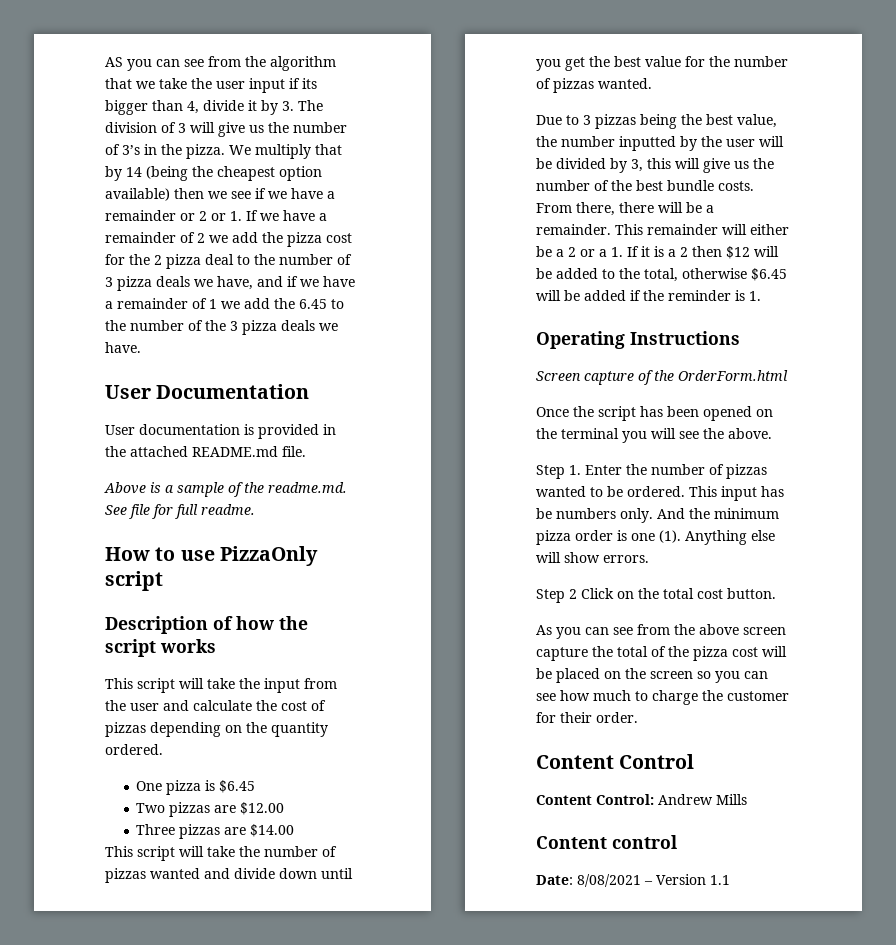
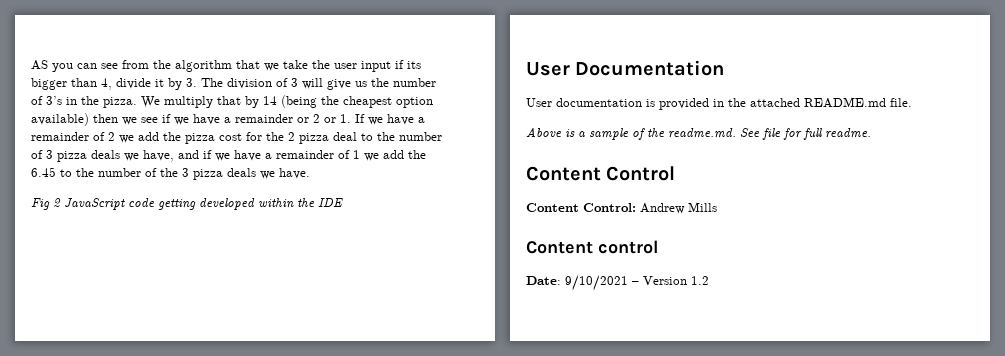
(141, 347) none -> [31,198,343,210] // Fig 2 JavaScript code getting developed within the IDE
[105,546,318,566] [105,571,163,591] [105,616,308,634] [105,639,216,657] [105,678,337,693] [105,700,326,711] [105,722,328,737] [105,744,163,755] [136,780,256,795] [136,802,285,817] [136,824,295,839] [105,846,337,861] [105,868,353,883] [536,56,788,71] [536,78,652,93] [536,114,777,129] [536,136,784,151] [536,158,774,173] [536,180,754,191] [536,202,714,216] [536,224,789,235] [536,246,779,259] [536,268,787,282] [536,290,761,301] [536,331,740,349] [536,370,788,385] [536,406,773,421] [536,428,772,443] [536,464,767,479] [536,486,784,501] [536,508,779,523] [536,530,775,545] [536,552,649,563] [536,588,776,603] [536,624,786,639] [536,646,787,661] [536,668,768,683] [536,690,789,705] [536,712,638,723] // How to use PizzaOnly script // Description of how the script works // This script will take the input from the user and calculate the cost of pizzas depending on the quantity ordered. // One pizza is $6.45 // Two pizzas are $12.00 // Three pizzas are $14.00 // This script will take the number of pizzas wanted and divide down until you get the best value for the number of pizzas wanted. // Due to 3 pizzas being the best value, the number inputted by the user will be divided by 3, this will give us the number of the best bundle costs. From there, there will be a remainder. This remainder will either be a 2 or a 1. If it is a 2 then $12 will be added to the total, otherwise $6.45 will be added if the reminder is 1. // Operating Instructions // Screen capture of the OrderForm.html // Once the script has been opened on the terminal you will see the above. // Step 1. Enter the number of pizzas wanted to be ordered. This input has be numbers only. And the minimum pizza order is one (1). Anything else will show errors. // Step 2 Click on the total cost button. // As you can see from the above screen capture the total of the pizza cost will be placed on the screen so you can see how much to charge the customer for their order. -> (871, 133) none
[577,874,641,887] 8/08/2021 -> [565,275,628,291] 9/10/2021
[710,875,730,885] 1.1 -> [691,276,709,285] 1.2

